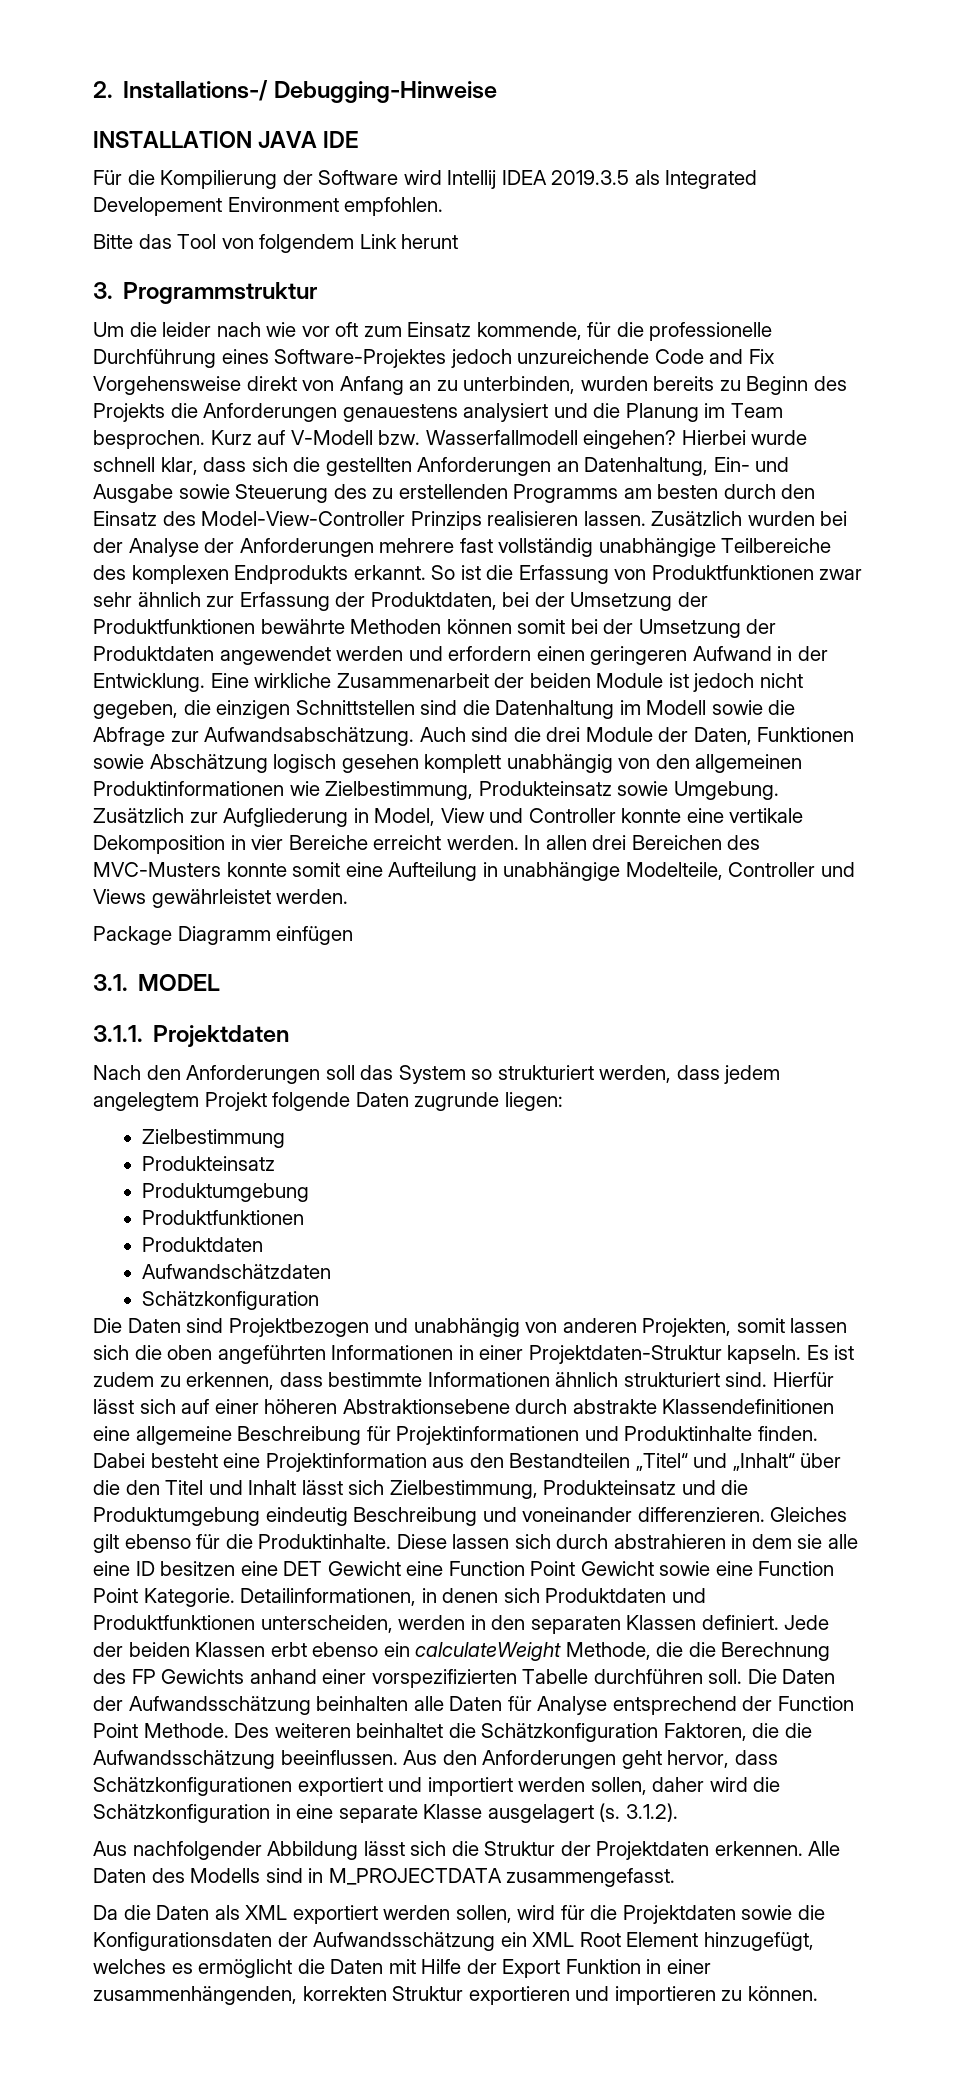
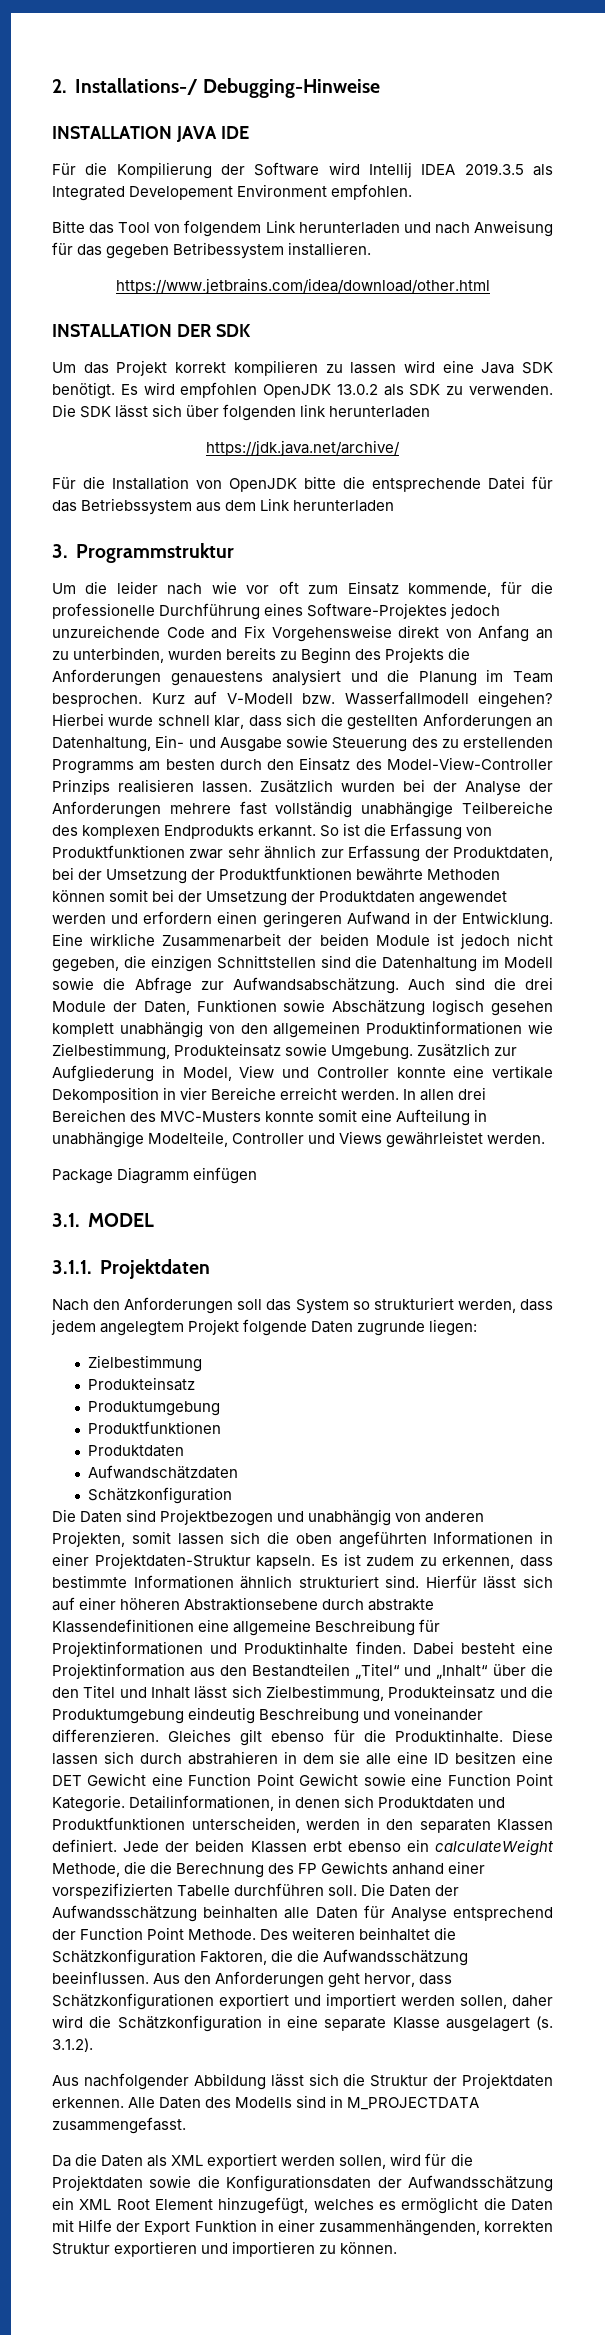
[401,234,459,249] herunt -> [298,220,553,237] [52,242,372,259] [115,278,490,294] [52,324,251,337] [52,360,553,376] [52,382,553,399] [52,404,431,421] [206,440,400,456] [52,476,553,492] [52,498,395,515] herunterladen und nach Anweisung für das gegeben Betribessystem installieren. // https://www.jetbrains.com/idea/download/other.html // INSTALLATION DER SDK // Um das Projekt korrekt kompilieren zu lassen wird eine Java SDK benötigt. Es wird empfohlen OpenJDK 13.0.2 als SDK zu verwenden. Die SDK lässt sich über folgenden link herunterladen // https://jdk.java.net/archive/ // Für die Installation von OpenJDK bitte die entsprechende Datei für das Betriebssystem aus dem Link herunterladen

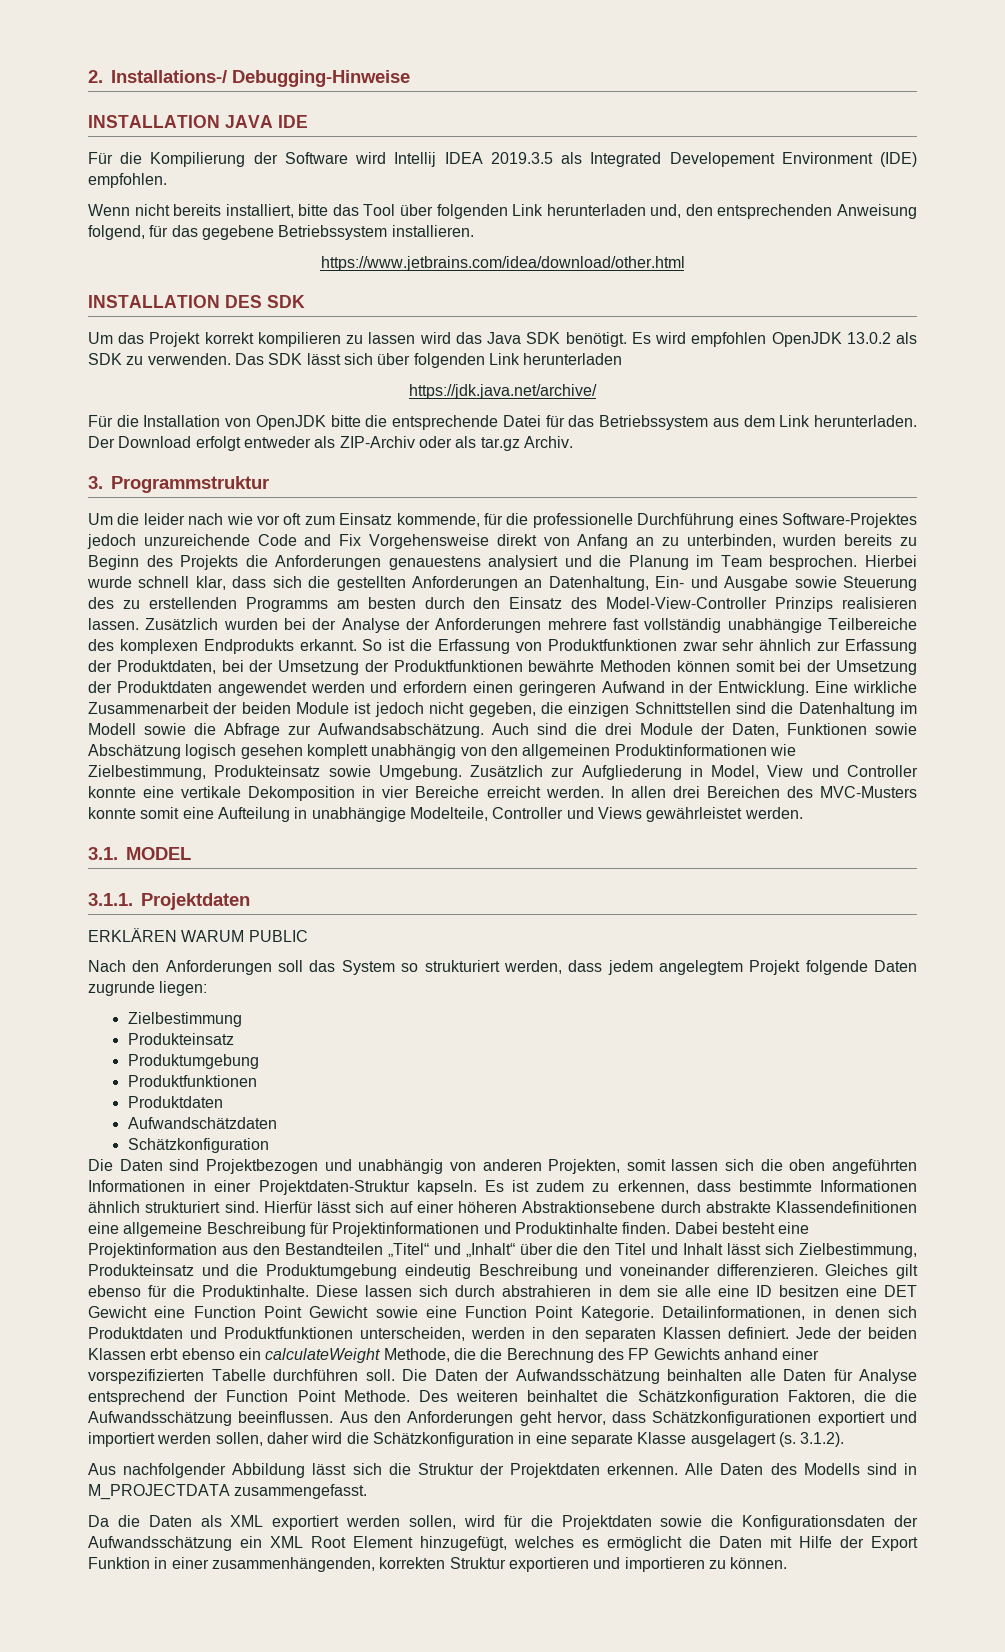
(328, 190) none -> [880,152,918,167] (IDE)
[52,220,553,237] [52,242,285,259] Bitte das Tool von folgendem Link herunterladen und nach Anweisung für das gegeben Betribessystem -> [88,204,917,219] [88,225,388,240] Wenn nicht bereits installiert, bitte das Tool über folgenden Link herunterladen und, den entsprechenden Anweisung folgend, für das gegebene Betriebssystem
[176,324,212,337] DER -> [225,295,262,308] DES
[442,360,474,373] eine -> [455,332,482,344] das
[52,404,76,417] Die -> [234,353,264,365] Das
[300,404,327,417] link -> [488,353,520,365] Link
[293,500,395,512] herunterladen -> [814,415,918,427] [88,436,573,451] herunterladen. Der Download erfolgt entweder als ZIP-Archiv oder als tar.gz Archiv.
[151,691,553,708] Kurz auf V-Modell bzw. Wasserfallmodell eingehen? -> (858, 562) none
[52,1167,258,1184] // Package Diagramm einfügen -> (803, 813) none
(210, 1269) none -> [88,928,308,942] // ERKLÄREN WARUM PUBLIC

